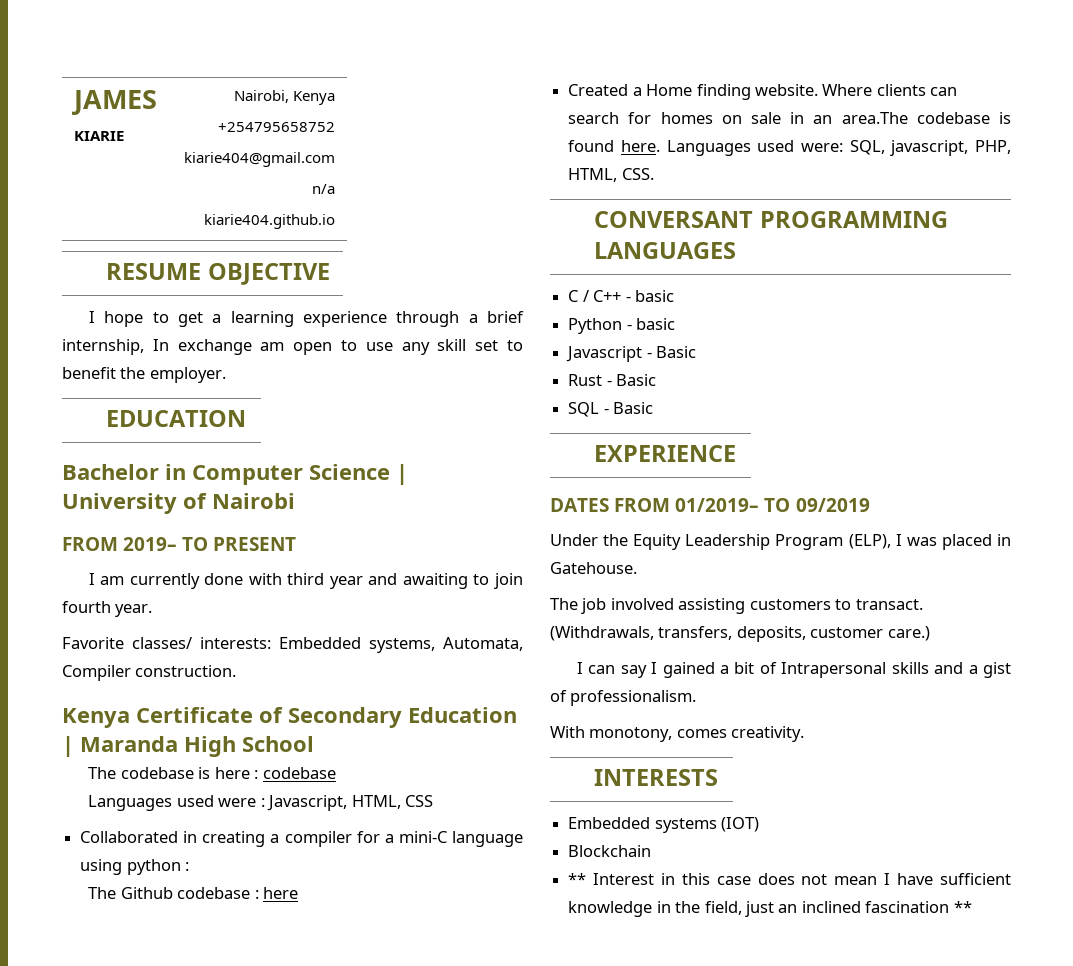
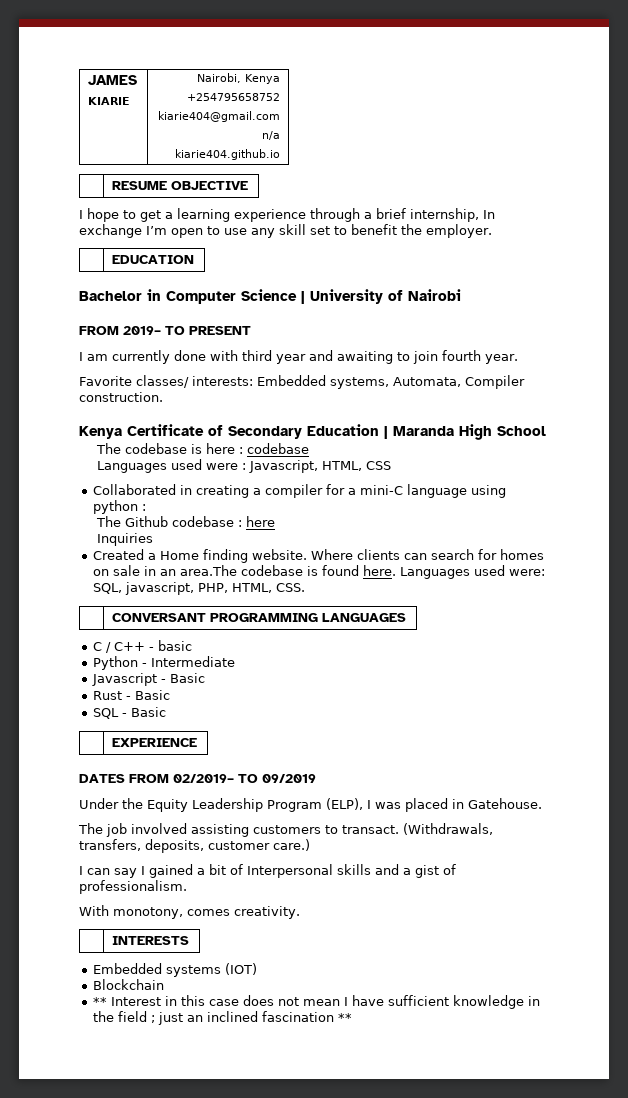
[260,342,285,351] am -> [146,226,167,235] I’m
(299, 893) none -> [96,533,153,546] // Inquiries
[636,318,676,330] basic -> [150,656,235,667] Intermediate
[675,498,760,512] 01/2019– -> [173,774,234,783] 02/2019–
[781,662,887,678] Intrapersonal -> [247,864,333,878] Interpersonal
[704,901,742,915] field, -> [117,1011,155,1023] field ;

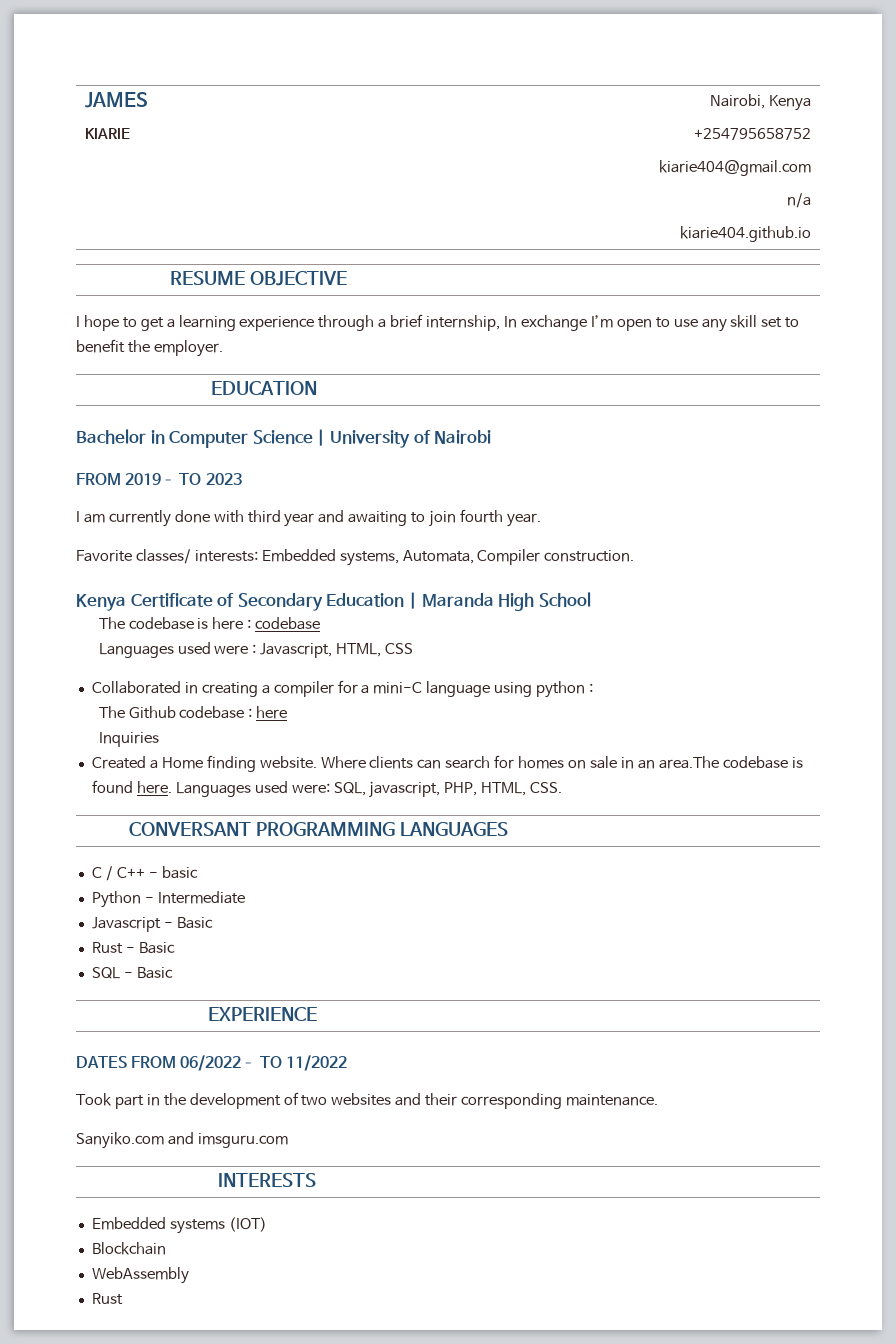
[189,326,251,335] PRESENT -> [205,473,242,485] 2023
[173,774,316,783] [79,798,542,812] [78,823,493,837] [79,839,310,853] [79,864,456,878] [79,880,187,894] [79,905,300,919] 02/2019– TO 09/2019 // Under the Equity Leadership Program (ELP), I was placed in Gatehouse. // The job involved assisting customers to transact. (Withdrawals, transfers, deposits, customer care.) // I can say I gained a bit of Interpersonal skills and a gist of professionalism. // With monotony, comes creativity. -> [180,1055,347,1071] [76,1092,659,1109] [76,1132,288,1149] 06/2022– TO 11/2022 // Took part in the development of two websites and their corresponding maintenance. // Sanyiko.com and imsguru.com
[92,995,540,1009] [92,1011,352,1025] ** Interest in this case does not mean I have sufficient knowledge in the field ; just an inclined fascination ** -> [91,1267,189,1284] [91,1293,123,1305] WebAssembly // Rust

